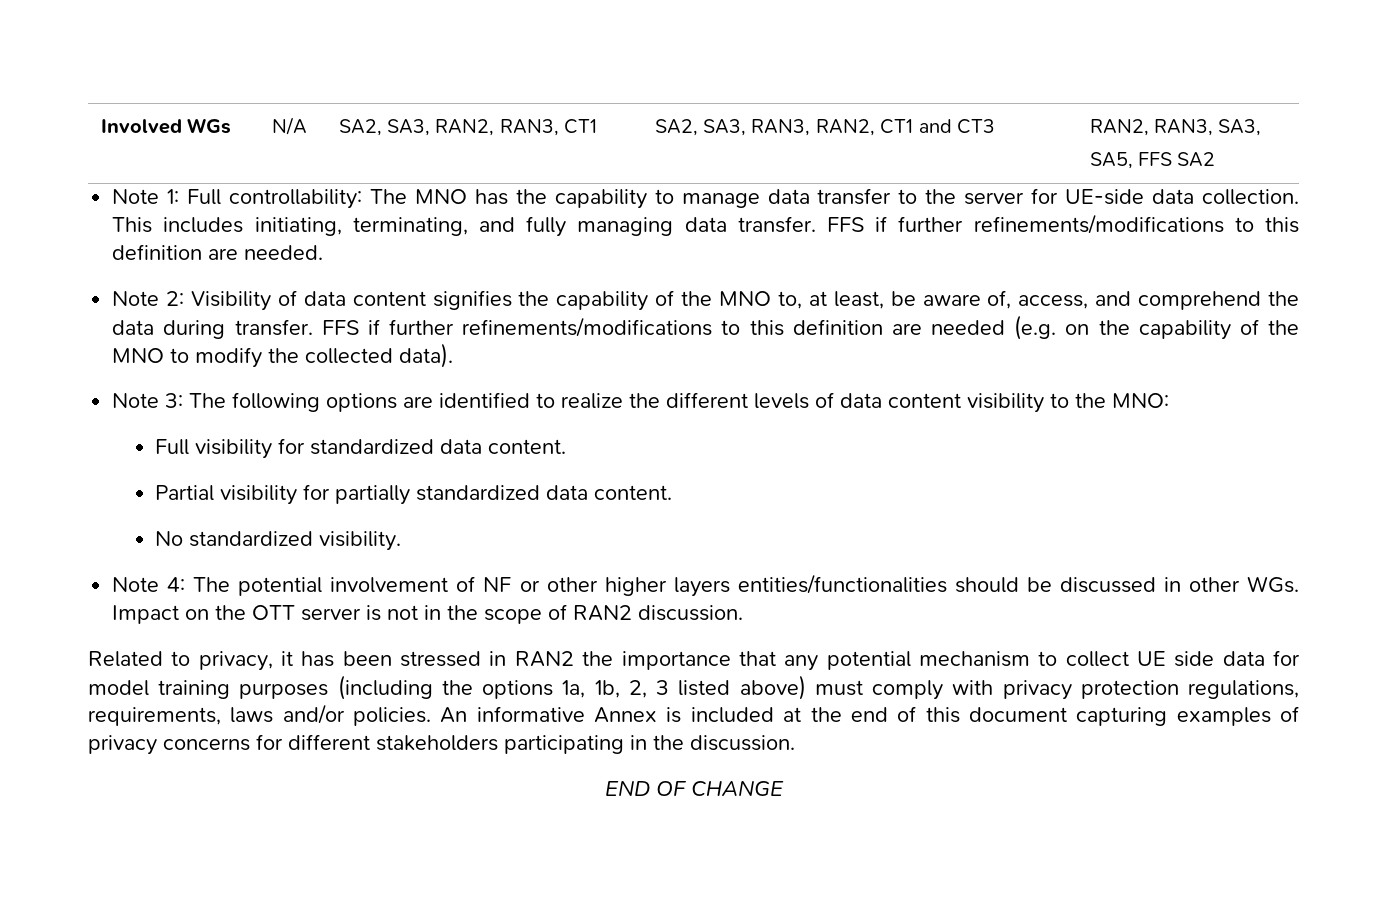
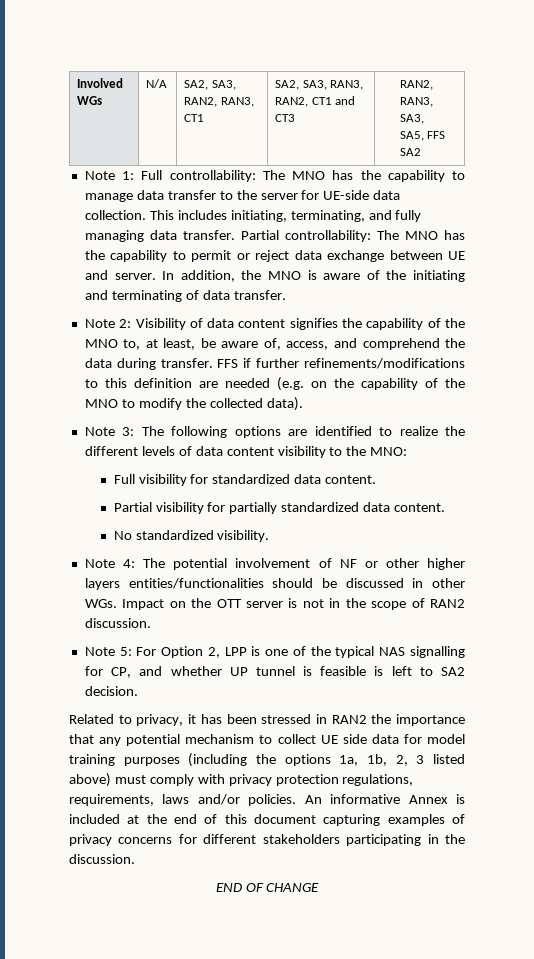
[827,214,1300,234] [112,244,324,260] FFS if further refinements/modifications to this definition are needed. -> [240,230,466,242] [84,250,465,262] [84,270,466,282] [84,290,286,302] Partial controllability: The MNO has the capability to permit or reject data exchange between UE and server. In addition, the MNO is aware of the initiating and terminating of data transfer.
(744, 613) none -> [84,646,465,658] [84,666,465,678] [84,686,138,696] // Note 5: For Option 2, LPP is one of the typical NAS signalling for CP, and whether UP tunnel is feasible is left to SA2 decision.

